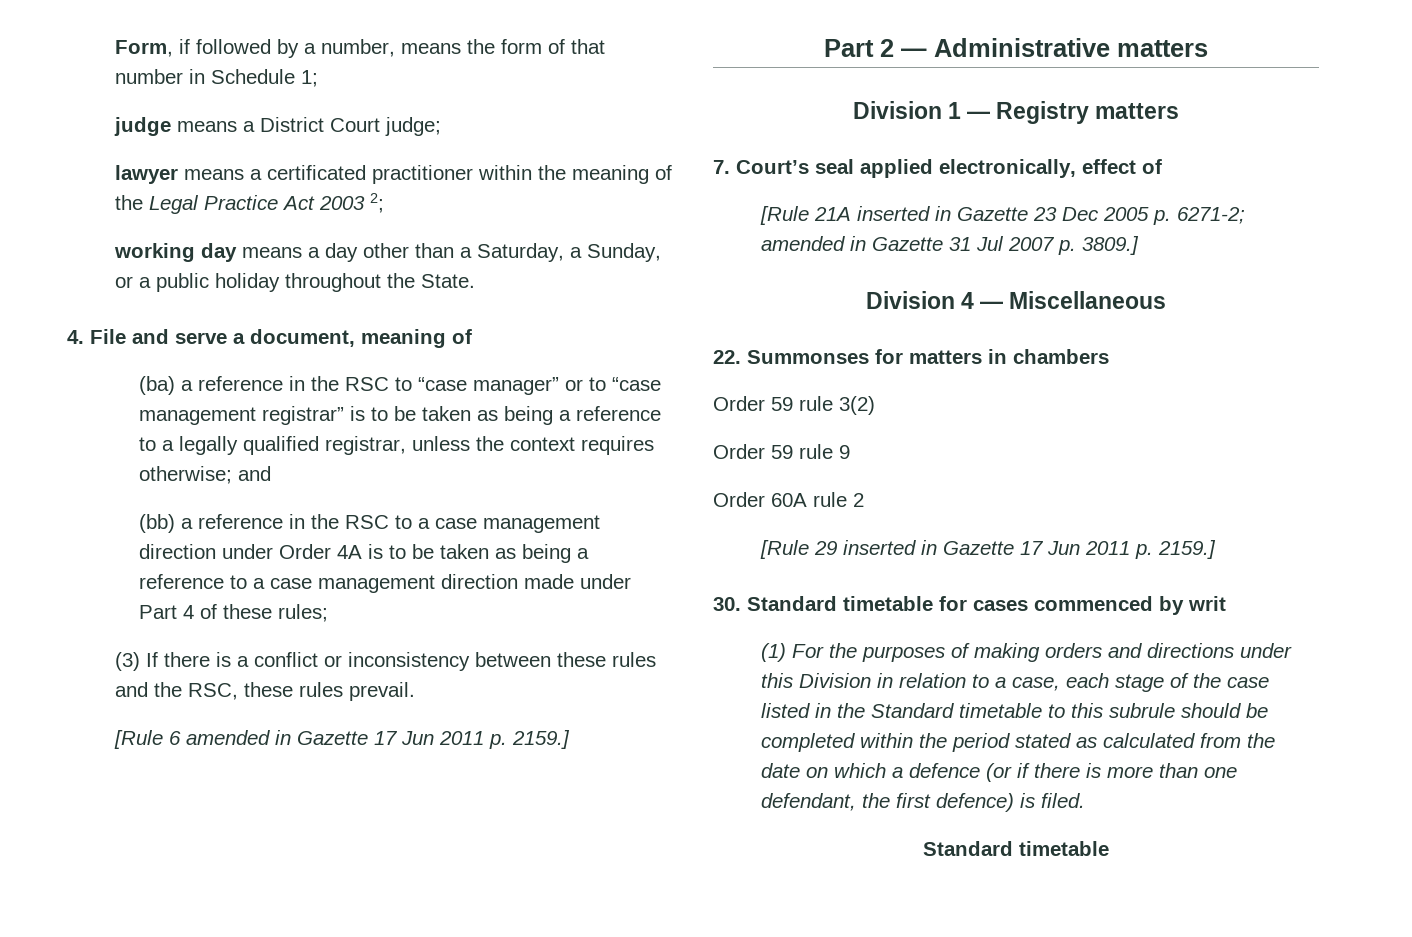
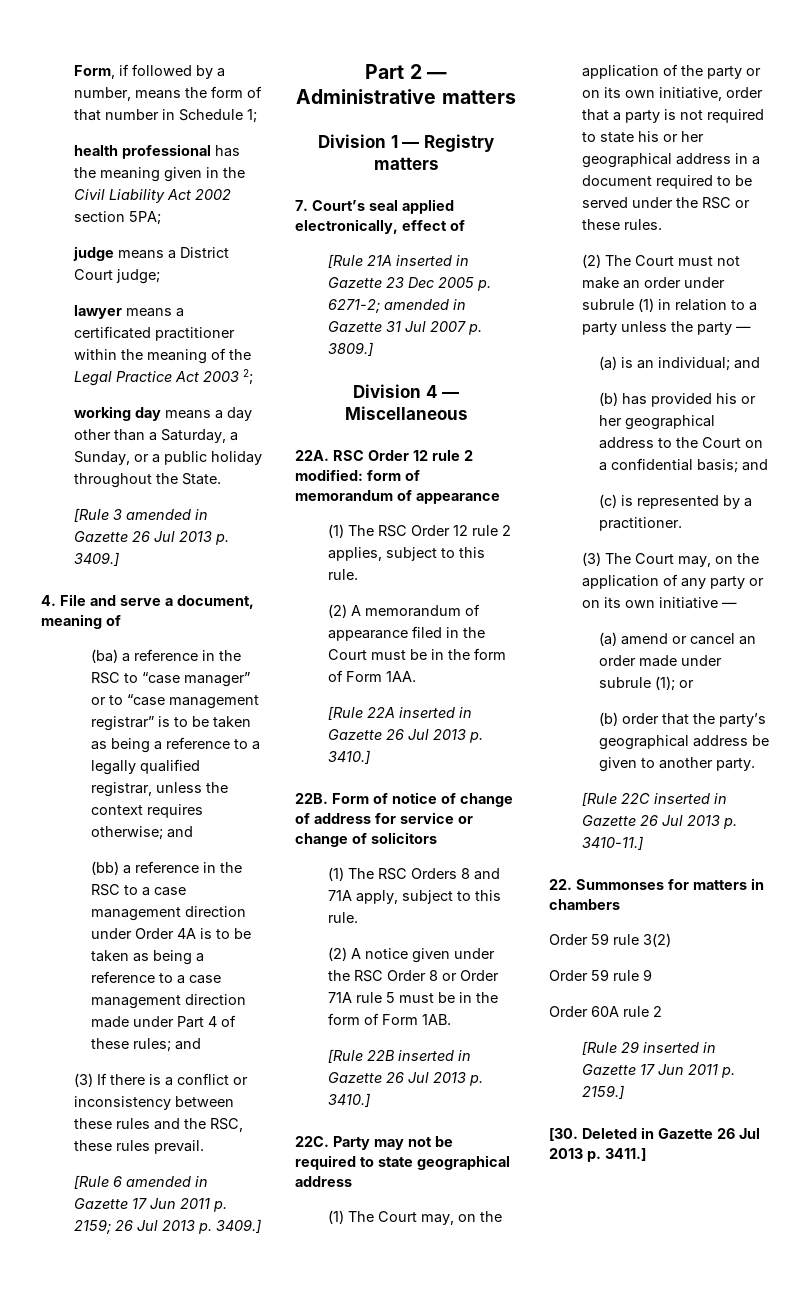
(319, 78) none -> [74,144,241,159] [74,167,246,182] [74,189,232,203] [74,211,162,225] // health professional has the meaning given in the Civil Liability Act 2002 section 5PA;
(476, 281) none -> [74,508,209,522] [74,531,230,545] [74,552,120,566] // [Rule 3 amended in Gazette 26 Jul 2013 p. 3409.]
(329, 613) none -> [174,1038,201,1050] and
[512,730,571,749] 2159.] -> [74,1219,262,1234] 2159; 26 Jul 2013 p. 3409.]
(1167, 300) none -> [295,450,473,461] [295,469,420,481] [295,490,500,504] [328,524,512,538] [328,547,486,561] [328,569,359,580] [328,604,481,618] [328,626,486,641] [328,648,507,660] [328,670,417,682] [328,706,473,720] [328,729,484,743] [328,750,371,764] [295,792,513,807] [295,812,473,824] [295,832,437,847] [328,867,501,881] [328,890,502,904] [328,912,359,923] [328,947,496,963] [328,970,500,982] [328,992,499,1003] [328,1013,452,1025] [328,1049,472,1063] [328,1072,484,1086] [328,1093,371,1107] [295,1136,453,1150] [295,1155,510,1170] [295,1176,352,1187] [328,1210,503,1225] [582,64,762,79] [582,87,764,101] [582,109,765,123] [582,131,705,143] [582,153,761,168] [582,175,753,189] [582,197,751,209] [582,219,663,230] [582,254,741,268] [582,277,726,289] [582,298,758,312] [582,321,752,335] [598,356,760,371] [598,392,756,407] [598,415,715,430] [598,437,763,449] [598,458,768,473] [598,494,752,509] [598,517,682,531] [582,552,760,567] [582,574,765,589] [582,597,738,609] [598,632,756,646] [598,655,722,667] [598,676,694,691] [598,712,766,727] [598,735,769,750] [598,757,755,772] [582,792,728,806] [582,815,738,829] [582,836,644,850] // 22A. RSC Order 12 rule 2 modified: form of memorandum of appearance // (1) The RSC Order 12 rule 2 applies, subject to this rule. // (2) A memorandum of appearance filed in the Court must be in the form of Form 1AA. // [Rule 22A inserted in Gazette 26 Jul 2013 p. 3410.] // 22B. Form of notice of change of address for service or change of solicitors // (1) The RSC Orders 8 and 71A apply, subject to this rule. // (2) A notice given under the RSC Order 8 or Order 71A rule 5 must be in the form of Form 1AB. // [Rule 22B inserted in Gazette 26 Jul 2013 p. 3410.] // 22C. Party may not be required to state geographical address // (1) The Court may, on the application of the party or on its own initiative, order that a party is not required to state his or her geographical address in a document required to be served under the RSC or these rules. // (2) The Court must not make an order under subrule (1) in relation to a party unless the party — // (a) is an individual; and // (b) has provided his or her geographical address to the Court on a confidential basis; and // (c) is represented by a practitioner. // (3) The Court may, on the application of any party or on its own initiative — // (a) amend or cancel an order made under subrule (1); or // (b) order that the party’s geographical address be given to another party. // [Rule 22C inserted in Gazette 26 Jul 2013 p. 3410-11.]
[713,596,1226,615] [761,643,1293,662] [761,673,1270,692] [761,703,1269,718] [761,733,1276,752] [761,763,1238,782] [761,793,1086,812] [923,841,1109,856] 30. Standard timetable for cases commenced by writ // (1) For the purposes of making orders and directions under this Division in relation to a case, each stage of the case listed in the Standard timetable to this subrule should be completed within the period stated as calculated from the date on which a defence (or if there is more than one defendant, the first defence) is filed. // Standard timetable -> [549,1127,760,1141] [549,1148,646,1162] [30. Deleted in Gazette 26 Jul 2013 p. 3411.]

